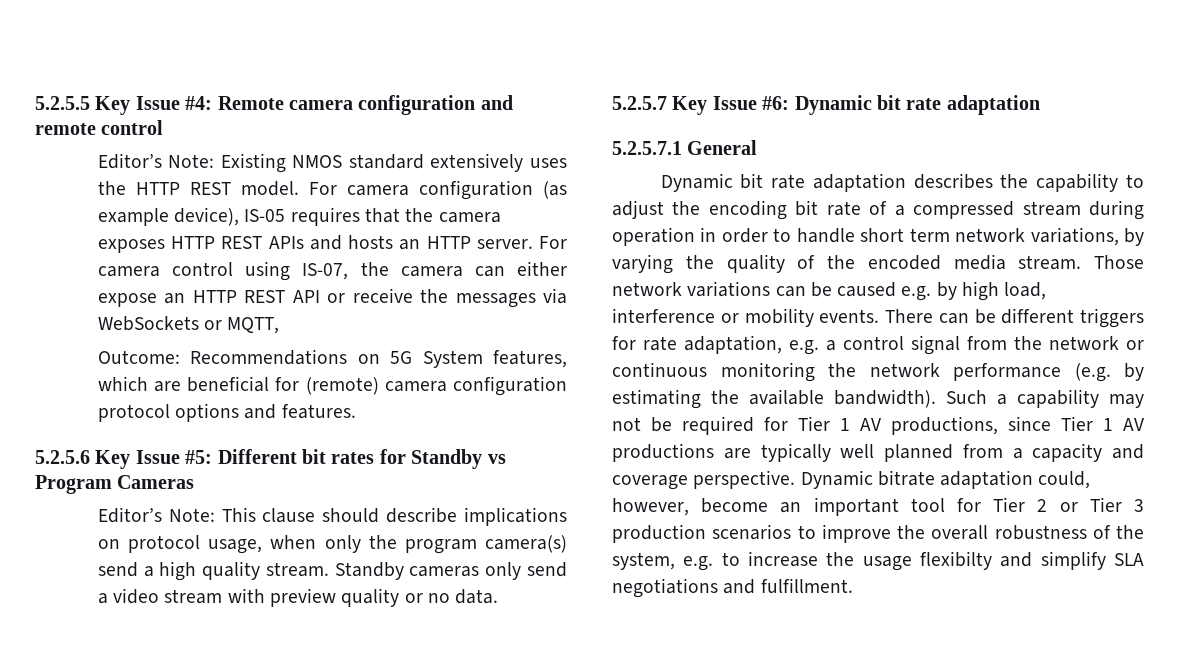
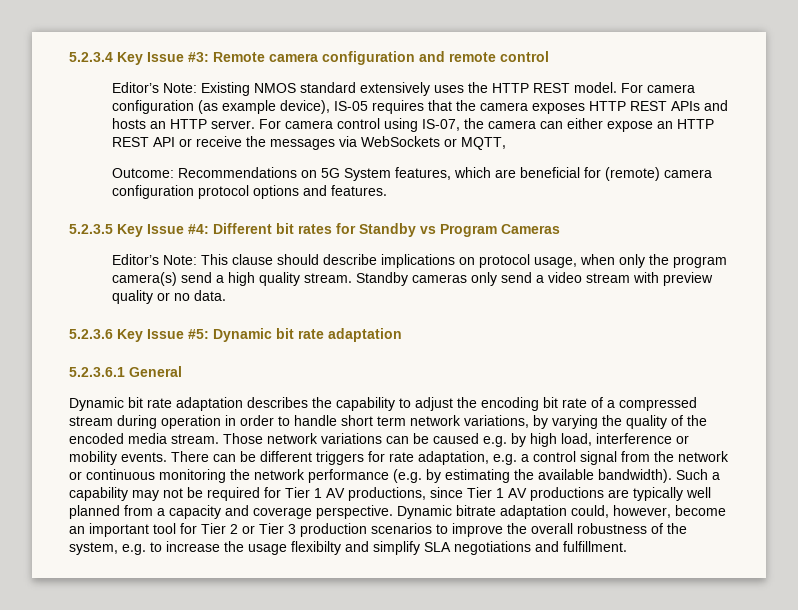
[35,96,213,115] 5.2.5.5 Key Issue #4: -> [69,52,209,65] 5.2.3.4 Key Issue #3:
[35,450,213,469] 5.2.5.6 Key Issue #5: -> [69,224,209,237] 5.2.3.5 Key Issue #4:
[612,96,790,115] 5.2.5.7 Key Issue #6: -> [69,329,209,342] 5.2.3.6 Key Issue #5:
[612,141,682,155] 5.2.5.7.1 -> [69,367,125,377] 5.2.3.6.1

